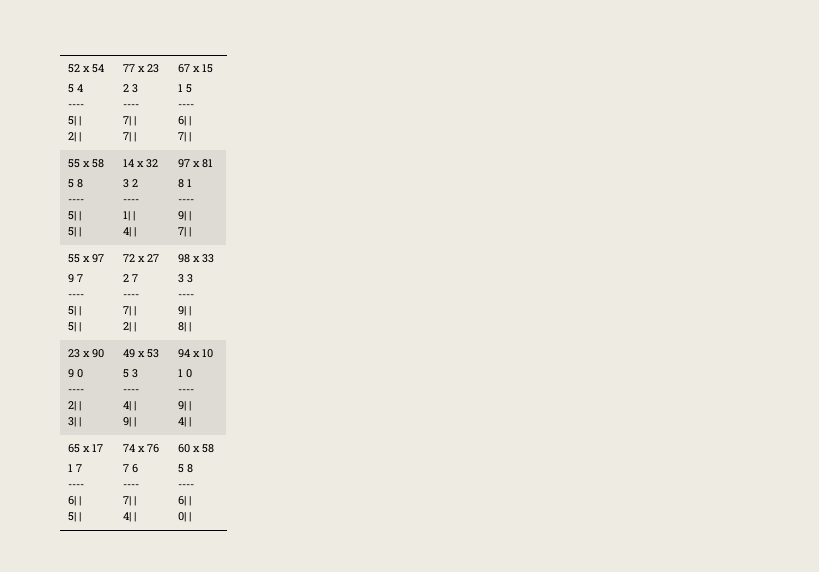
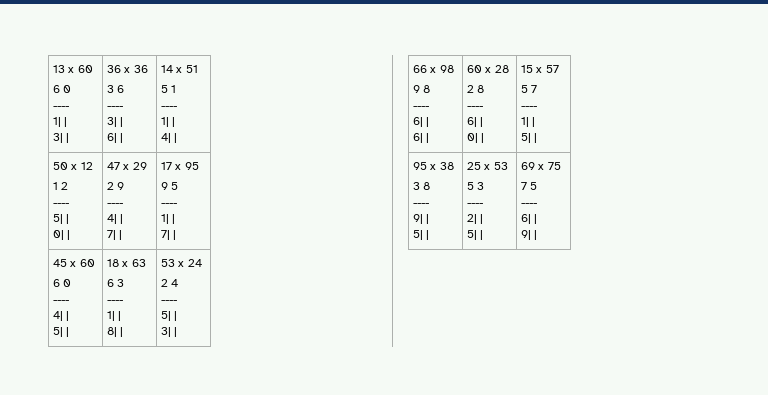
[68,64,105,73] [68,84,84,93] [68,104,85,108] [68,116,82,126] [68,132,82,142] [123,64,160,73] [123,84,139,93] [123,104,140,108] [123,116,137,126] [123,132,137,142] [178,64,214,73] [178,84,193,93] [178,104,195,108] [178,116,192,126] [178,132,192,142] [68,159,105,168] [68,179,84,188] [68,199,85,203] [68,211,82,221] [68,227,77,237] 52 x 54 // 5 4 // ---- // 5| | // 2| | | 77 x 23 // 2 3 // ---- // 7| | // 7| | | 67 x 15 // 1 5 // ---- // 6| | // 7| | // 55 x 58 // 5 8 // ---- // 5| | // 5| -> [53,65,93,73] [53,85,72,93] [53,106,70,109] [53,117,68,127] [53,133,70,143] [107,65,148,73] [107,85,125,93] [107,106,124,109] [107,117,124,127] [107,133,118,143] 13 x 60 // 6 0 // ---- // 1| | // 3| | | 36 x 36 // 3 6 // ---- // 3| | // 6|
[146,159,159,168] [123,179,139,188] 32 // 3 2 -> [185,65,198,73] [161,85,177,93] 51 // 5 1
[178,159,214,168] [178,179,193,188] [178,199,195,203] [178,211,192,221] [178,227,192,237] [68,254,105,263] [68,274,84,283] [68,294,85,298] [68,306,82,316] [68,322,82,332] [123,254,160,262] [123,274,139,282] [123,294,140,298] [123,306,137,316] [123,322,137,332] [178,254,215,263] [178,274,194,283] [178,294,195,298] [178,306,192,316] [178,322,192,332] [68,349,105,358] [68,369,84,378] [68,389,85,393] [68,401,82,411] [68,417,82,427] [123,349,160,358] [123,369,139,378] [123,389,140,393] [123,401,137,411] [123,417,137,427] [178,349,214,358] [178,369,193,378] [178,389,195,393] [178,401,192,411] [178,417,192,427] [68,444,104,453] [68,464,83,472] [68,484,85,488] [68,496,82,506] [68,512,82,522] [123,444,160,453] [123,464,139,473] [123,484,140,488] [123,496,137,506] [123,512,132,522] | 97 x 81 // 8 1 // ---- // 9| | // 7| | // 55 x 97 // 9 7 // ---- // 5| | // 5| | | 72 x 27 // 2 7 // ---- // 7| | // 2| | | 98 x 33 // 3 3 // ---- // 9| | // 8| | // 23 x 90 // 9 0 // ---- // 2| | // 3| | | 49 x 53 // 5 3 // ---- // 4| | // 9| | | 94 x 10 // 1 0 // ---- // 9| | // 4| | // 65 x 17 // 1 7 // ---- // 6| | // 5| | | 74 x 76 // 7 6 // ---- // 7| | // 4| -> [53,162,93,170] [53,182,69,190] [53,203,70,206] [53,214,70,224] [53,230,71,240] [107,162,147,170] [107,182,125,190] [107,203,124,206] [107,214,124,224] [107,230,123,240] [161,162,199,170] [161,182,179,190] [161,203,178,206] [161,214,176,224] [161,230,177,240] [53,259,95,267] [53,279,72,287] [53,300,70,303] [53,311,70,321] [53,327,70,337] [107,259,146,267] [107,279,125,287] [107,300,124,303] [107,311,122,321] [107,327,124,337] [161,259,202,267] [161,279,179,287] [161,300,178,303] [161,311,178,321] [161,327,178,337] [413,65,454,73] [413,85,431,93] [413,106,430,109] [413,117,430,127] [413,133,424,143] // 50 x 12 // 1 2 // ---- // 5| | // 0| | | 47 x 29 // 2 9 // ---- // 4| | // 7| | | 17 x 95 // 9 5 // ---- // 1| | // 7| | // 45 x 60 // 6 0 // ---- // 4| | // 5| | | 18 x 63 // 6 3 // ---- // 1| | // 8| | | 53 x 24 // 2 4 // ---- // 5| | // 3| | // 66 x 98 // 9 8 // ---- // 6| | // 6|
[202,444,215,453] [178,464,185,473] 58 // 5 -> [494,65,509,73] [467,85,475,93] 28 // 2
(192, 517) none -> [521,65,559,73] [521,85,538,93] [521,106,538,109] [521,117,536,127] [521,133,538,143] [413,162,454,170] [413,182,431,190] [413,203,430,206] [413,214,430,224] [413,230,430,240] [467,162,508,170] [467,182,485,190] [467,203,484,206] [467,214,484,224] [467,230,484,240] [521,162,561,170] [521,182,538,190] [521,203,538,206] [521,214,538,224] [521,230,538,240] | 15 x 57 // 5 7 // ---- // 1| | // 5| | // 95 x 38 // 3 8 // ---- // 9| | // 5| | | 25 x 53 // 5 3 // ---- // 2| | // 5| | | 69 x 75 // 7 5 // ---- // 6| | // 9| |

